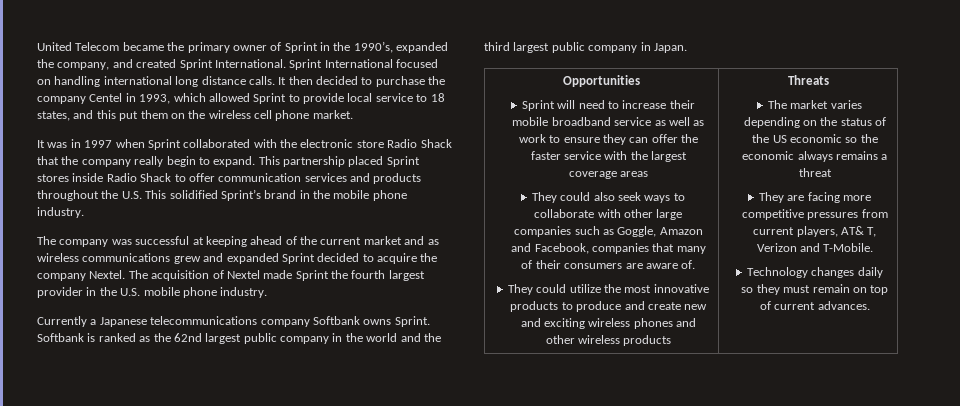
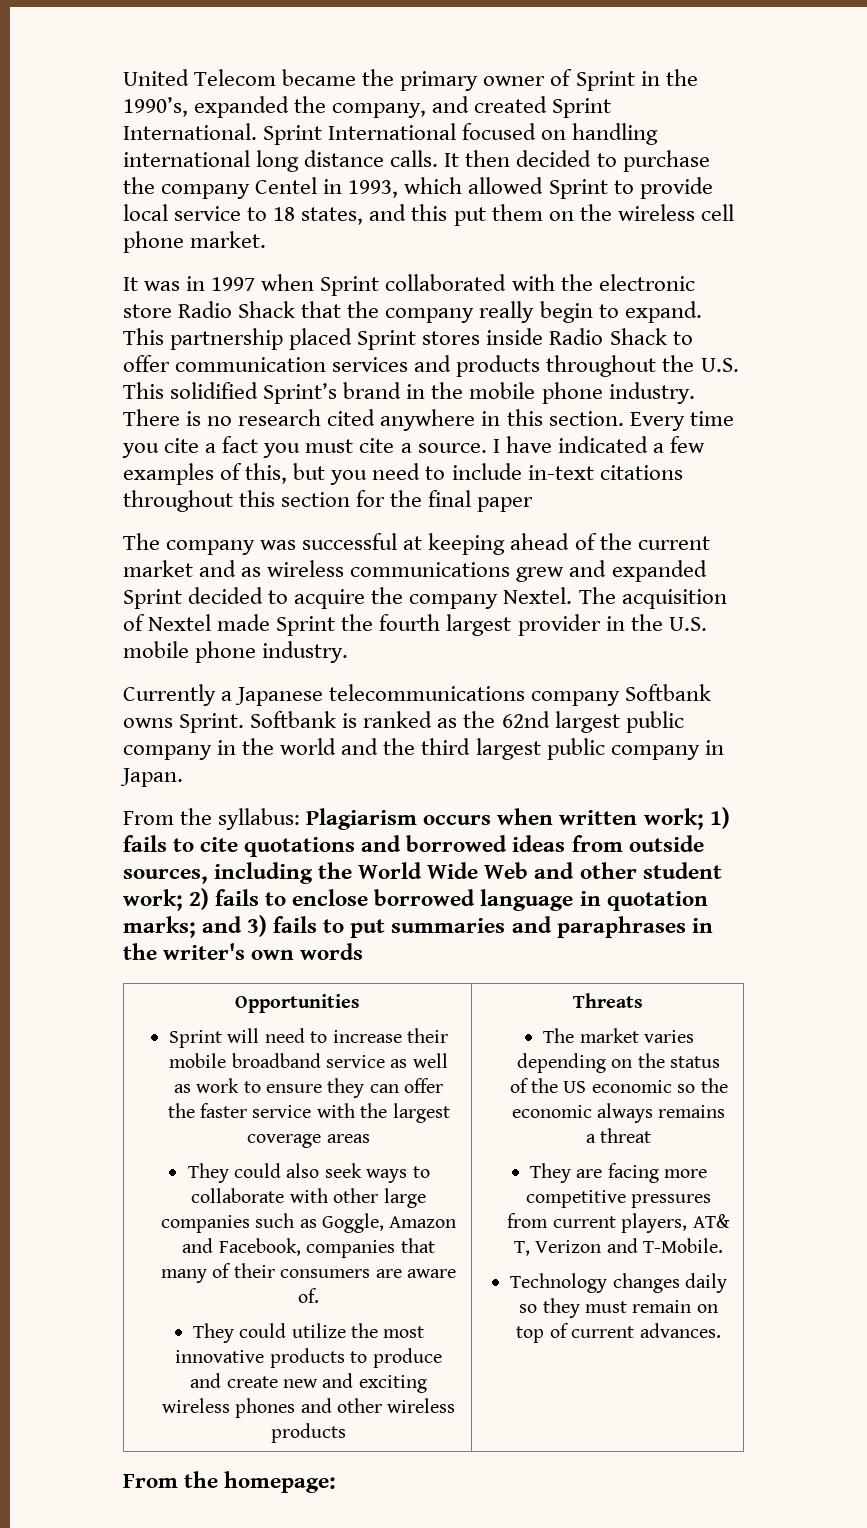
(84, 212) none -> [123,409,734,431] [122,436,705,458] [123,463,683,485] [123,490,534,512] There is no research cited anywhere in this section. Every time you cite a fact you must cite a source. I have indicated a few examples of this, but you need to include in-text citations throughout this section for the final paper
(687, 48) none -> [123,807,730,830] [123,835,704,857] [123,862,722,884] [123,888,708,911] [123,915,713,938] [123,943,364,960] // From the syllabus: Plagiarism occurs when written work; 1) fails to cite quotations and borrowed ideas from outside sources, including the World Wide Web and other student work; 2) fails to enclose borrowed language in quotation marks; and 3) fails to put summaries and paraphrases in the writer's own words
(870, 305) none -> [123,1471,337,1493] // From the homepage:

